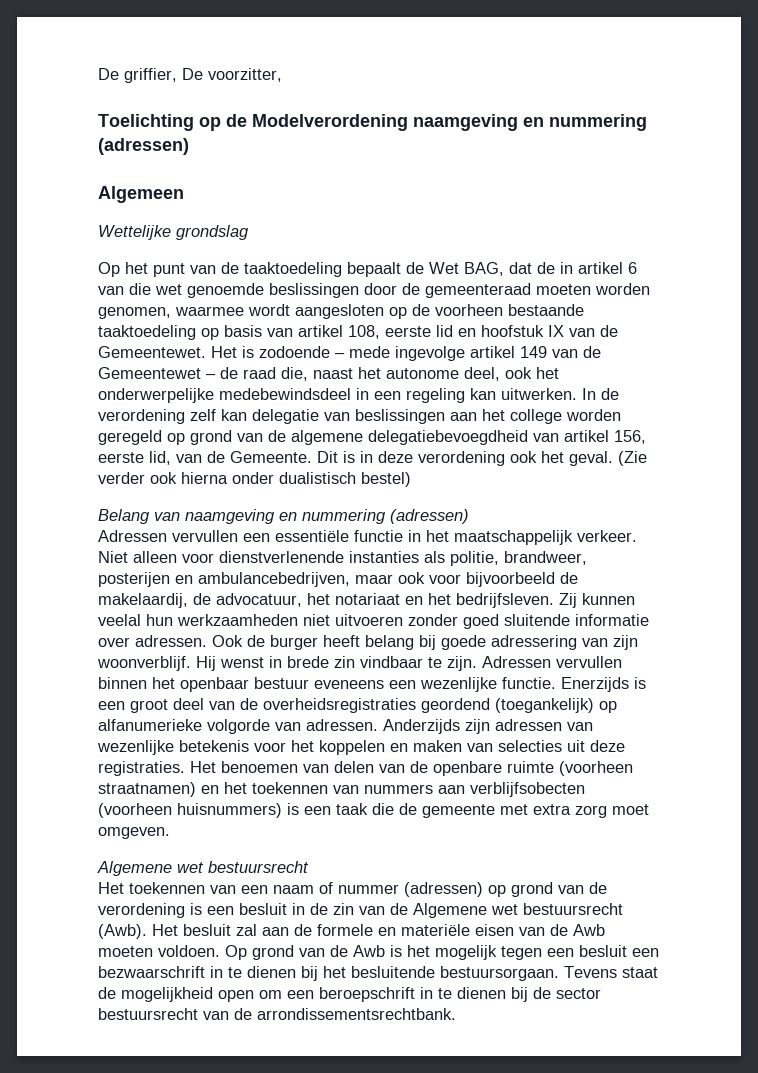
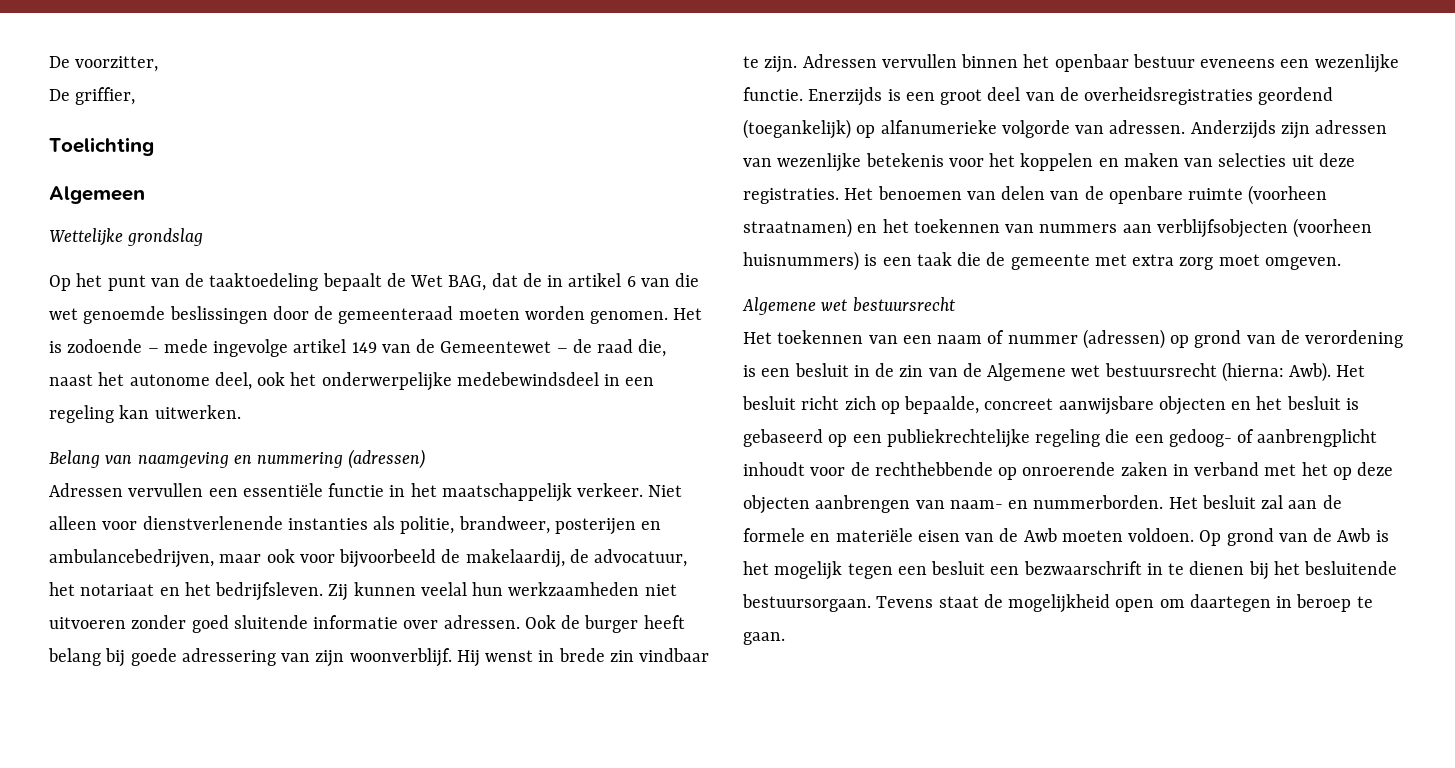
[98,68,203,83] De griffier, De -> [49,56,70,68] De
(282, 75) none -> [49,87,136,105] // De griffier,
[199,114,647,131] [98,138,189,155] op de Modelverordening naamgeving en nummering (adressen) -> (154, 146) none
[98,304,584,319] [98,325,618,340] [98,346,206,358] genomen, waarmee wordt aangesloten op de voorheen bestaande taaktoedeling op basis van artikel 108, eerste lid en hoofstuk IX van de Gemeentewet. -> [590,311,669,324] genomen.
[582,388,619,400] [98,409,621,424] [98,430,646,445] [98,451,647,466] [98,472,411,487] In de verordening zelf kan delegatie van beslissingen aan het college worden geregeld op grond van de algemene delegatiebevoegdheid van artikel 156, eerste lid, van de Gemeente. Dit is in deze verordening ook het geval. (Zie verder ook hierna onder dualistisch bestel) -> (241, 412) none
[470,782,585,797] verblijfsobecten -> [1156,219,1288,238] verblijfsobjecten
[98,924,147,939] (Awb). -> [1221,362,1366,382] [742,396,1359,415] [743,429,1378,448] [743,462,1394,480] [743,495,1164,514] (hierna: Awb). Het besluit richt zich op bepaalde, concreet aanwijsbare objecten en het besluit is gebaseerd op een publiekrechtelijke regeling die een gedoog- of aanbrengplicht inhoudt voor de rechthebbende op onroerende zaken in verband met het op deze objecten aanbrengen van naam- en nummerborden.
[287,987,601,1002] [98,1008,456,1020] een beroepschrift in te dienen bij de sector bestuursrecht van de arrondissementsrechtbank. -> [1189,594,1373,612] [743,632,785,645] daartegen in beroep te gaan.

